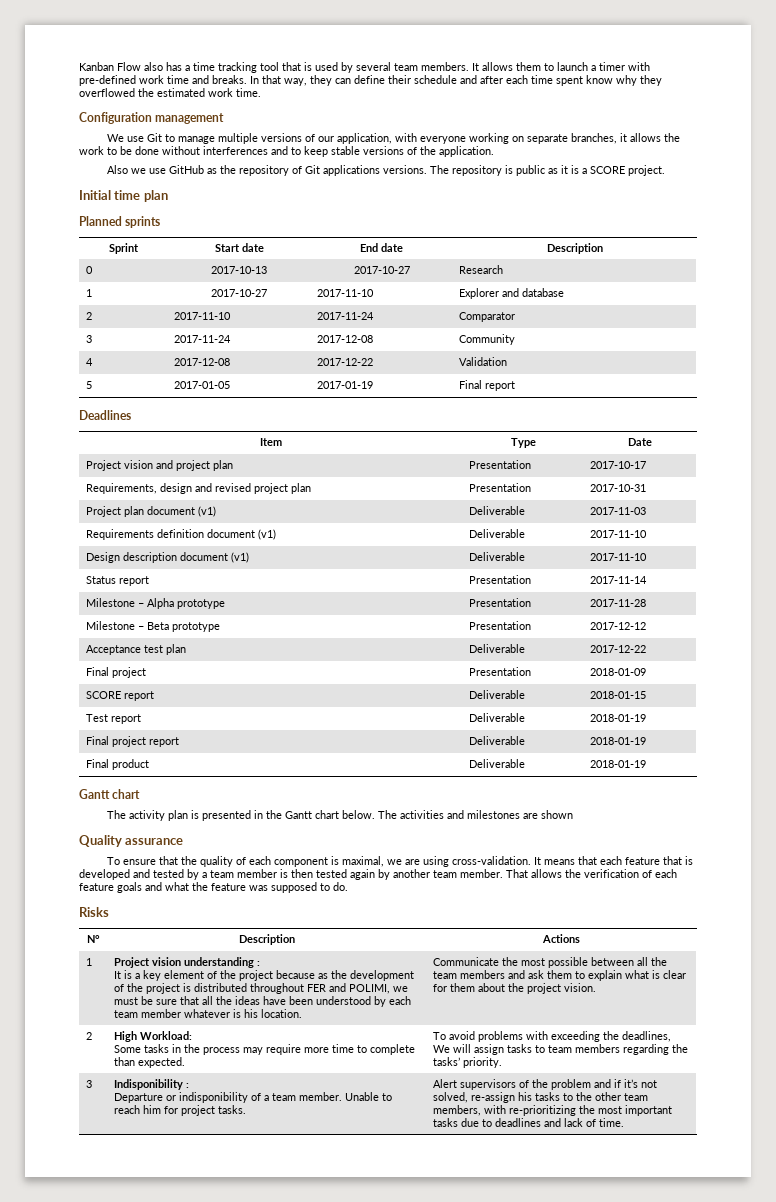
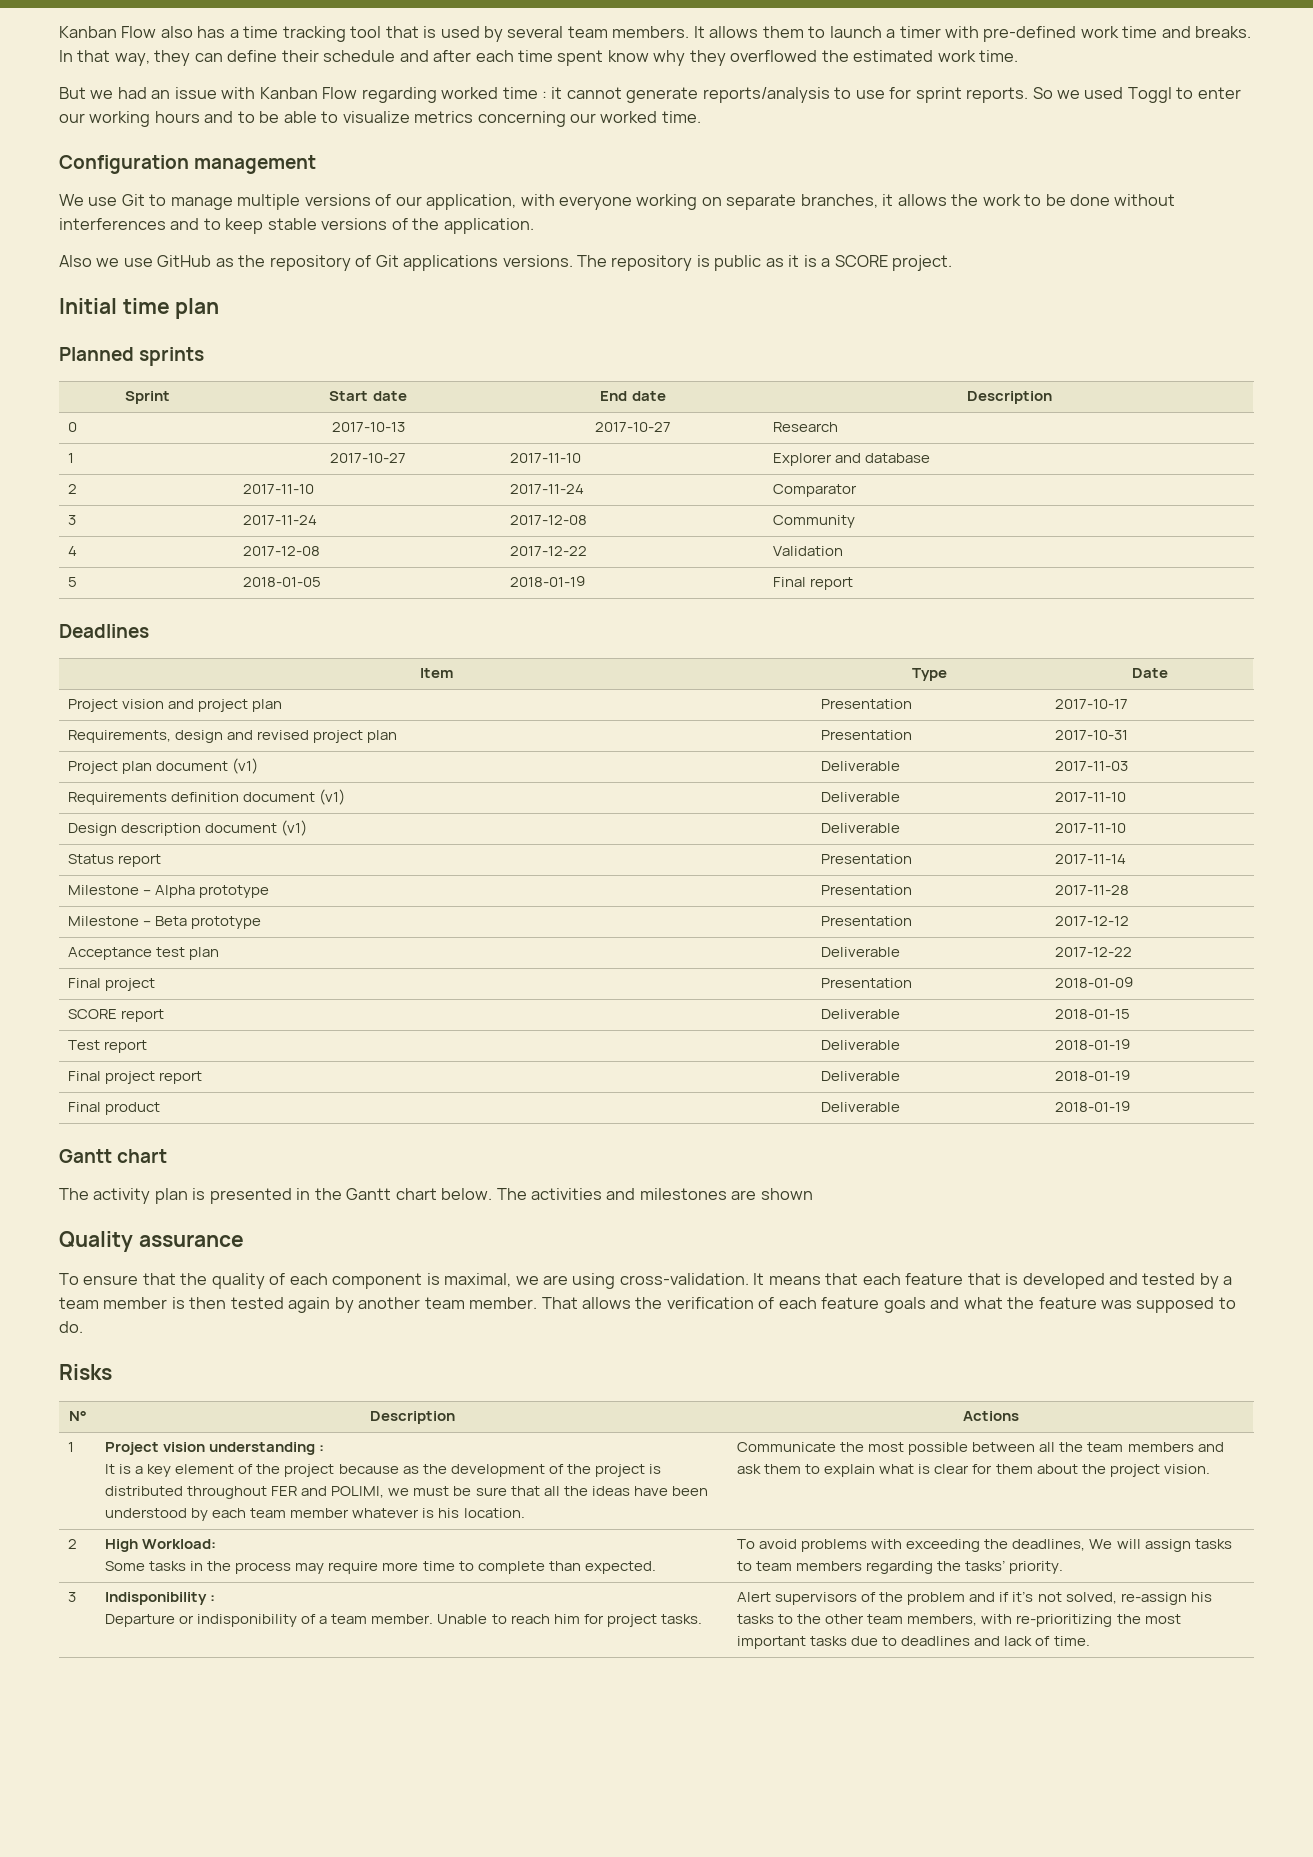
(261, 92) none -> [59,87,1241,103] [59,111,701,127] // But we had an issue with Kanban Flow regarding worked time : it cannot generate reports/analysis to use for sprint reports. So we used Toggl to enter our working hours and to be able to visualize metrics concerning our worked time.
[174,381,231,389] [317,381,374,389] 2017-01-05 | 2017-01-19 -> [243,577,322,587] [510,576,586,587] 2018-01-05 | 2018-01-19

